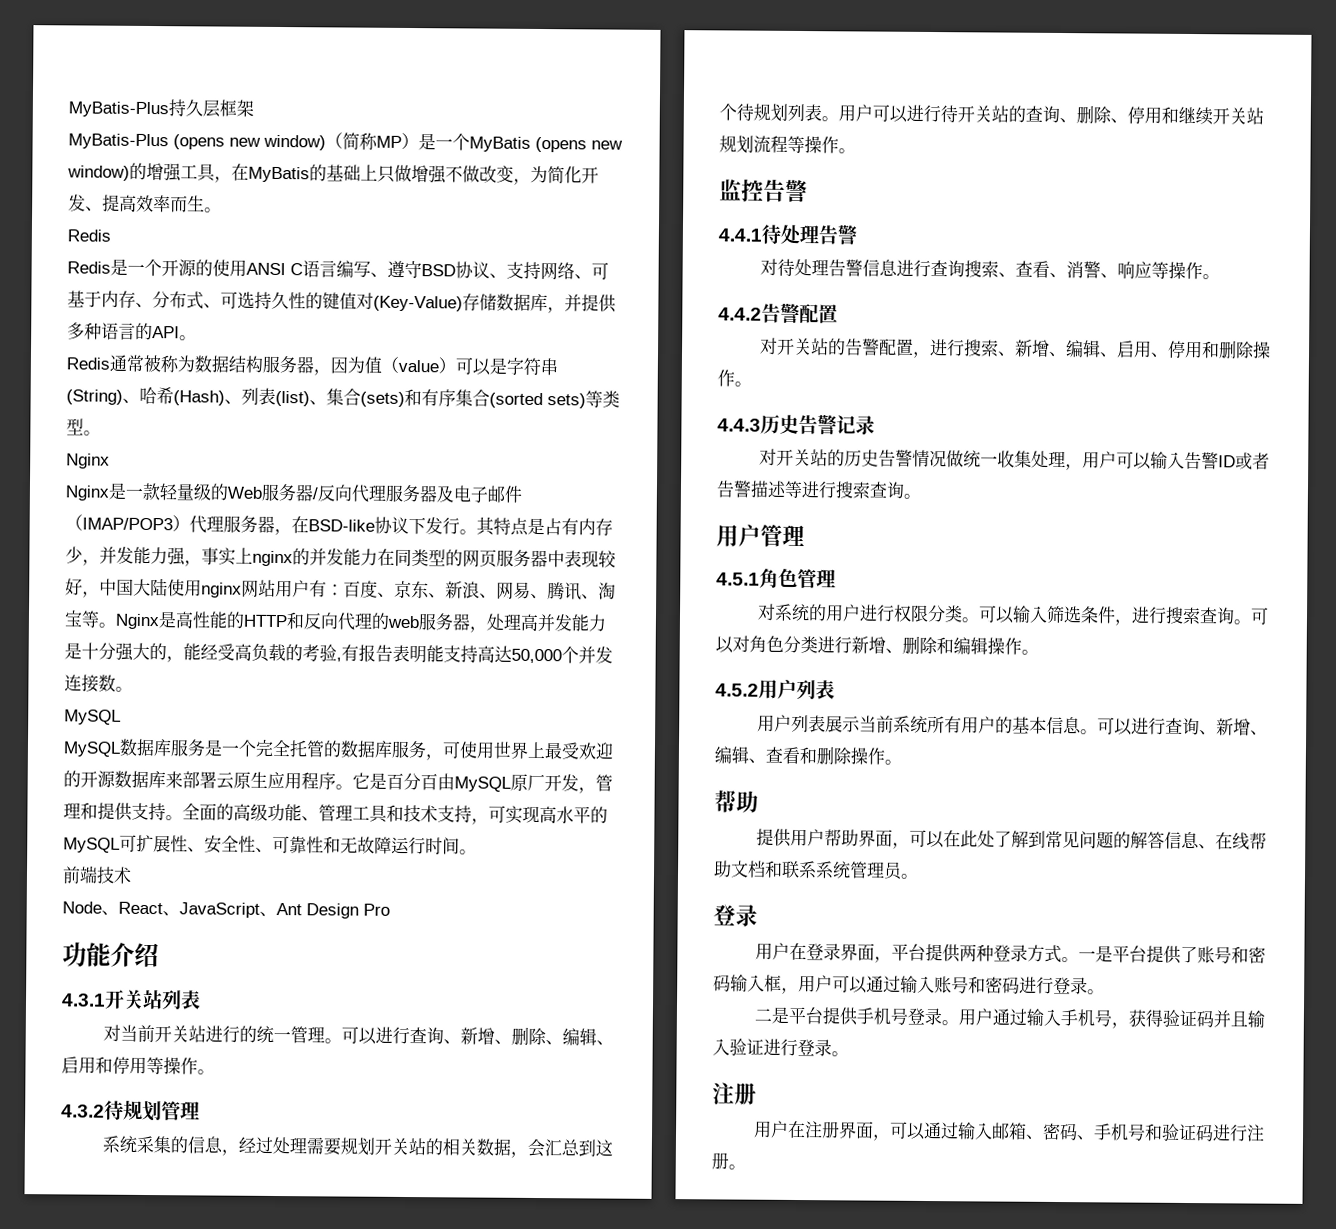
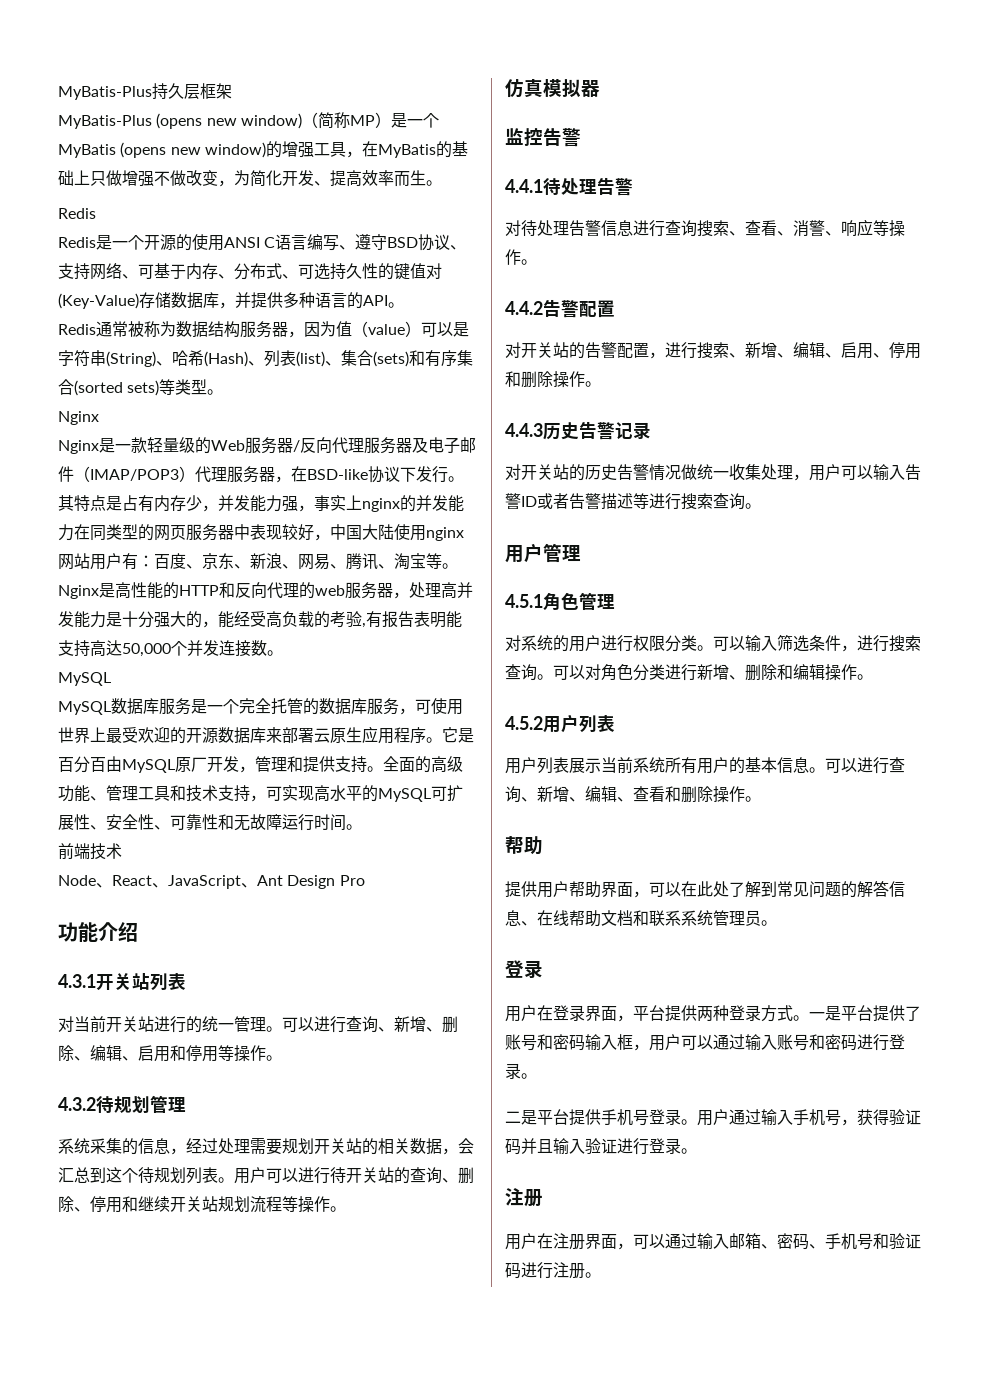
(856, 151) none -> [505,79,600,98] // 仿真模拟器

